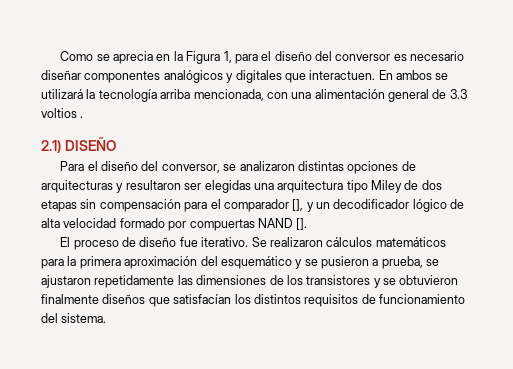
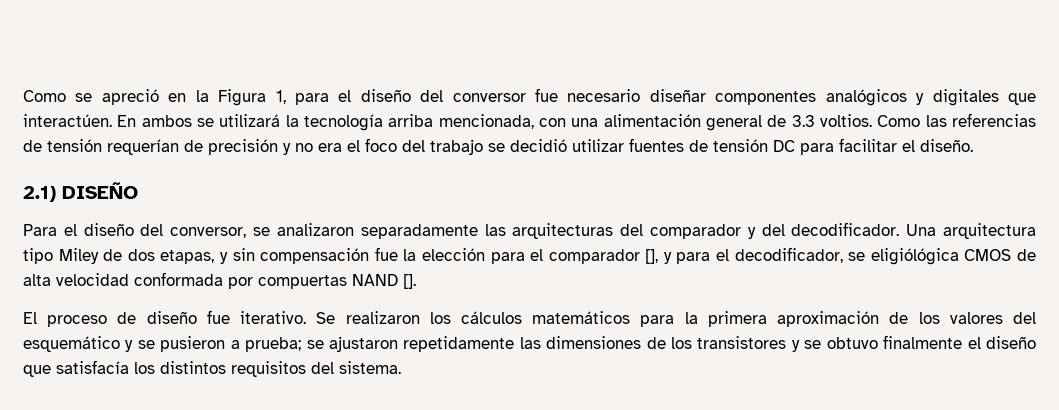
[113,51,154,64] aprecia -> [101,89,159,105] apreció
[393,54,407,61] es -> [535,88,559,102] fue
[309,70,376,80] interactuen. -> [23,114,112,127] interactúen.
[41,108,84,118] voltios . -> [820,113,1037,127] [23,138,973,155] voltios. Como las referencias de tensión requerían de precisión y no era el foco del trabajo se decidió utilizar fuentes de tensión DC para facilitar el diseño.
[297,161,416,174] [41,180,274,193] distintas opciones de arquitecturas y resultaron ser elegidas una -> [360,222,937,239] separadamente las arquitecturas del comparador y del decodificador. Una
[41,199,181,212] etapas sin compensación -> [160,247,485,264] etapas, y sin compensación fue la elección
[316,199,447,212] un decodificador lógico -> [676,247,1012,265] para el decodificador, se eligiólógica CMOS
[119,218,165,228] formado -> [134,272,223,286] conformada
(323, 242) none -> [429,312,451,324] los
(198, 262) none -> [889,312,1003,324] de los valores
[381,256,423,269] prueba, -> [245,337,302,352] prueba;
[399,275,459,285] [41,294,232,307] obtuvieron finalmente diseños que satisfacían -> [826,335,1037,349] [23,360,129,377] obtuvo finalmente el diseño que satisfacía
[361,294,465,304] de funcionamiento -> (306, 369) none

